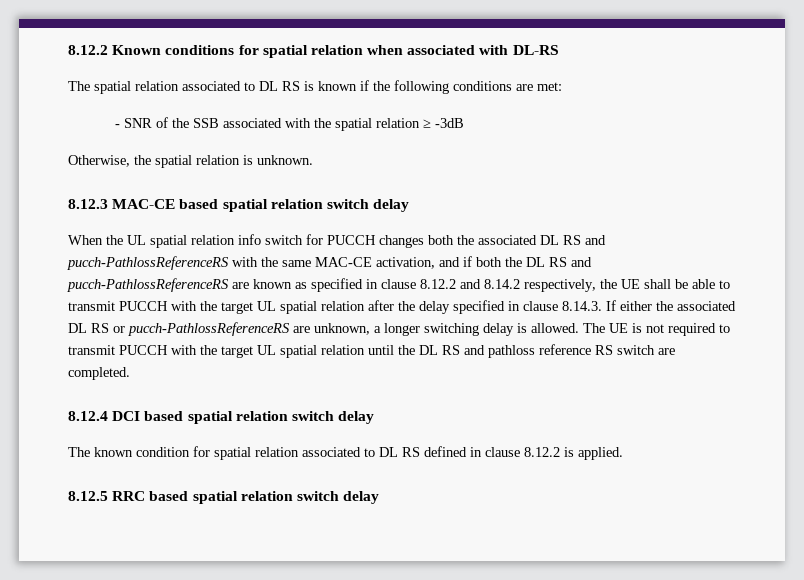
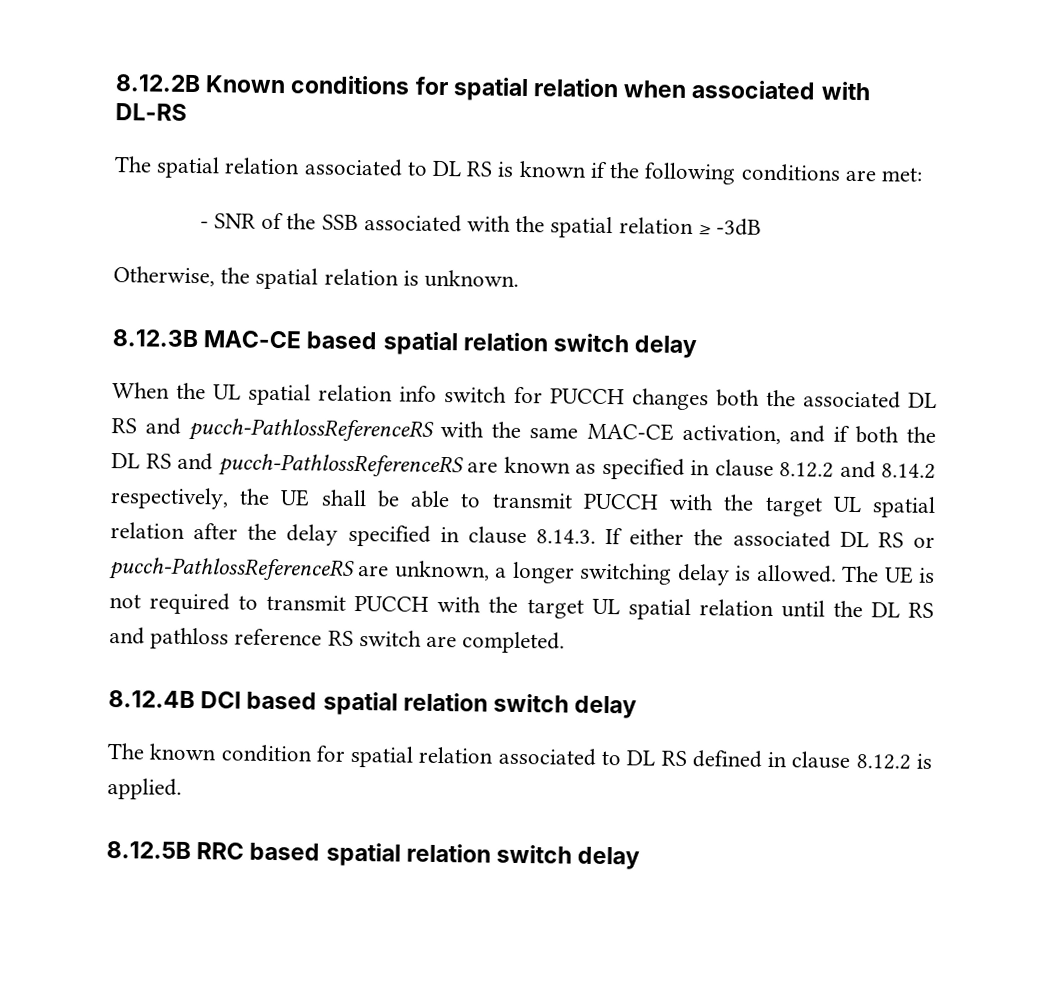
[68,45,108,55] 8.12.2 -> [115,74,201,93] 8.12.2B
[68,199,108,209] 8.12.3 -> [112,329,198,348] 8.12.3B
[68,411,108,421] 8.12.4 -> [108,690,195,709] 8.12.4B
[68,491,108,501] 8.12.5 -> [106,841,191,860] 8.12.5B

